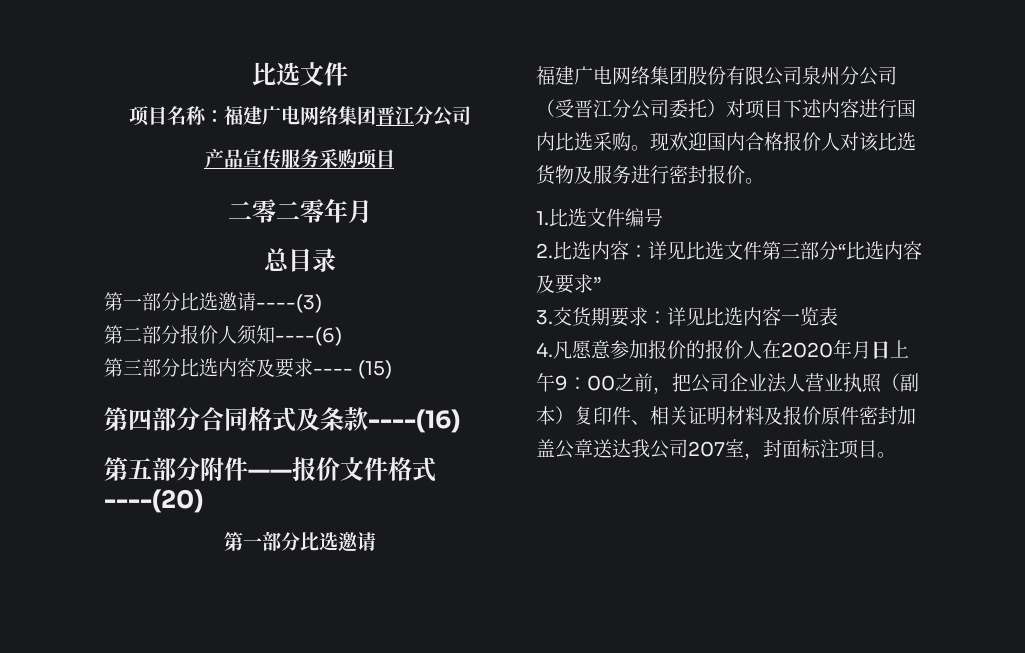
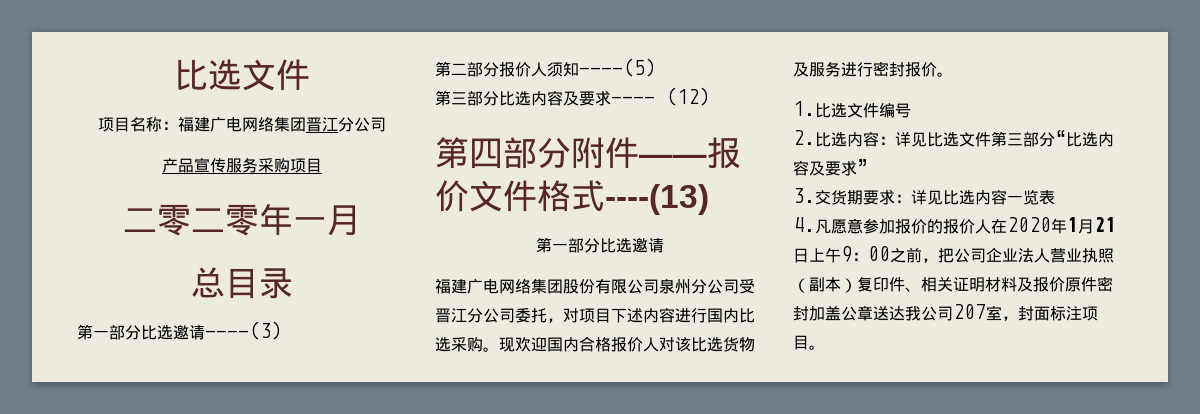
(348, 210) none -> [293,217,327,232] 一
[275,327,342,346] ----(6) -> [579,58,656,77] ----(5)
[358,360,393,379] (15) -> [666,87,710,106] (12)
[200,407,460,433] [104,457,200,481] 合同格式及条款----(16) // 第五部分 -> (571, 153) none
[104,489,203,513] ----(20) -> [605,184,709,215] ----(13)
[536,99,555,117] （ -> (739, 286) none
[707,99,726,117] ） -> [547,318,563,323] ，
[852,341,871,359] 月 -> [1067,217,1116,234] 1月21

